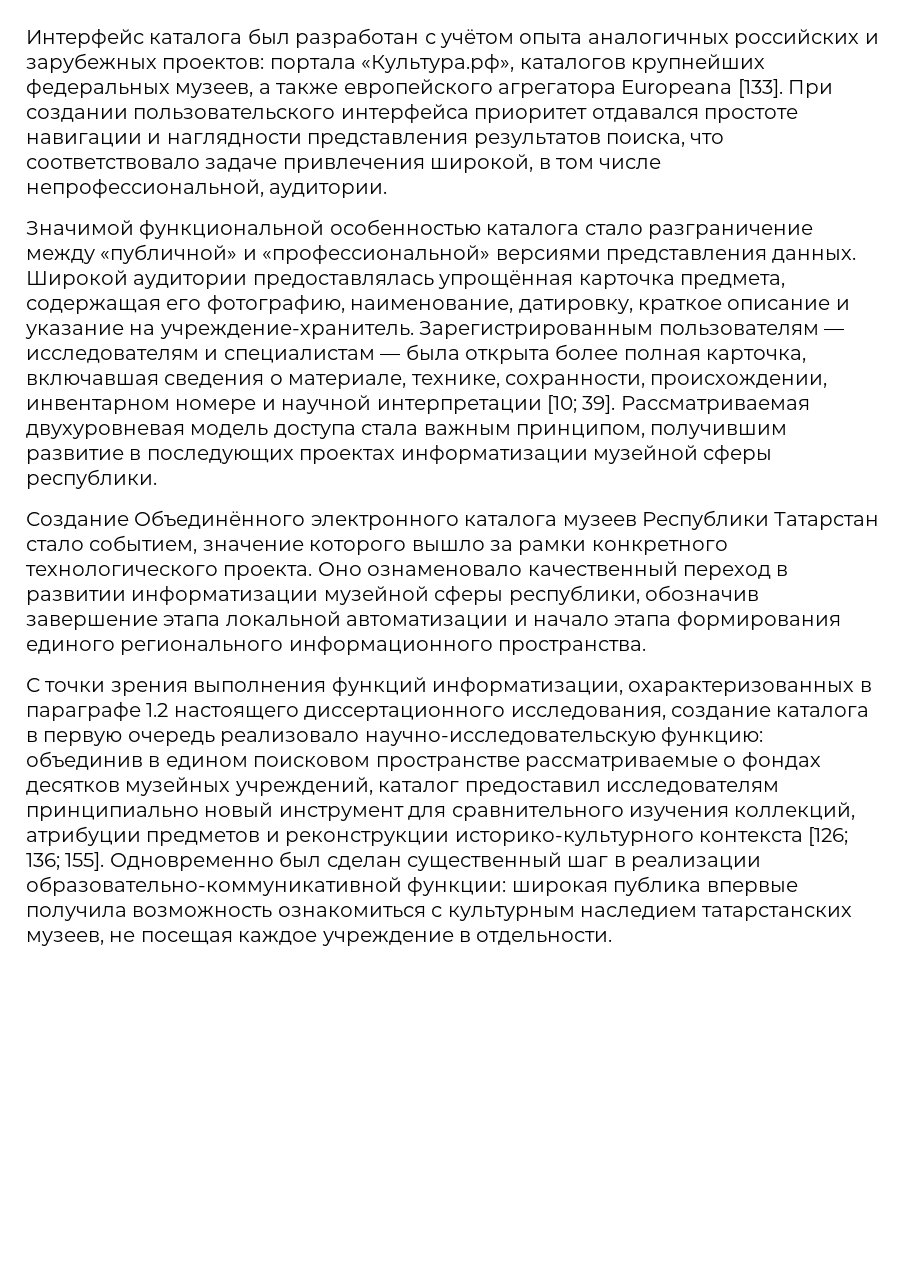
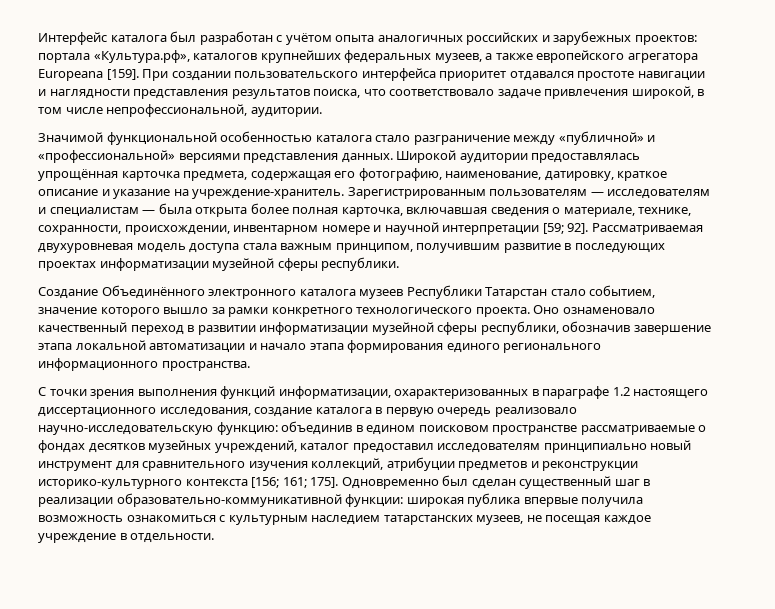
[737,79,783,98] [133]. -> [106,69,139,80] [159].
[547,395,616,414] [10; 39]. -> [542,223,589,234] [59; 92].
[808,827,849,846] [26,852,105,871] [126; 136; 155]. -> [251,477,339,488] [156; 161; 175].

